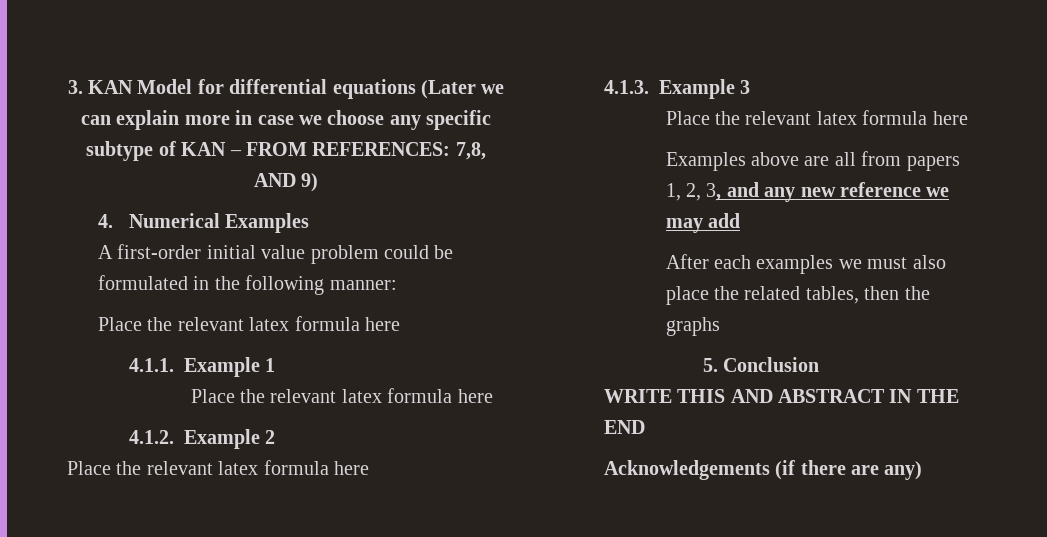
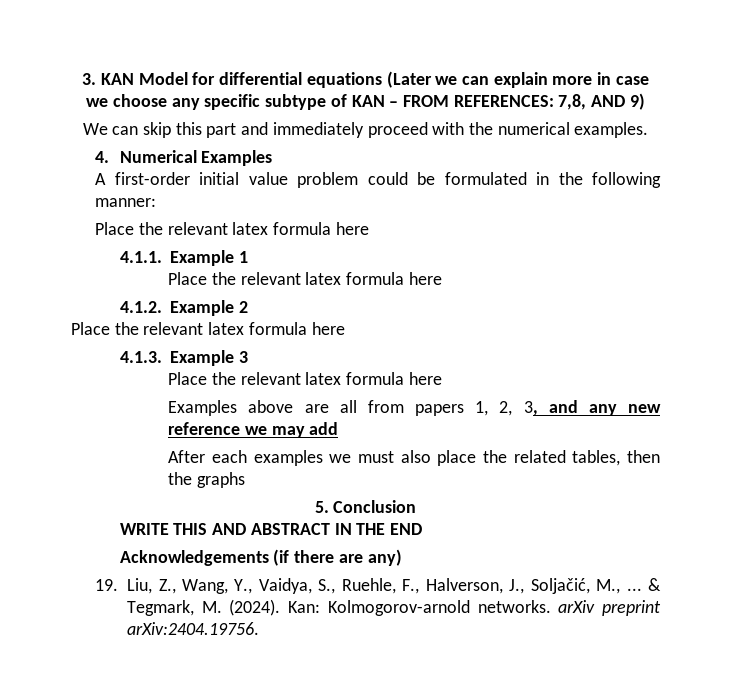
(319, 182) none -> [82,122,649,138] // We can skip this part and immediately proceed with the numerical examples.
(923, 470) none -> [95,578,662,594] [127,599,661,616] [127,622,260,635] // 19. Liu, Z., Wang, Y., Vaidya, S., Ruehle, F., Halverson, J., Soljačić, M., ... & Tegmark, M. (2024). Kan: Kolmogorov-arnold networks. arXiv preprint arXiv:2404.19756.

